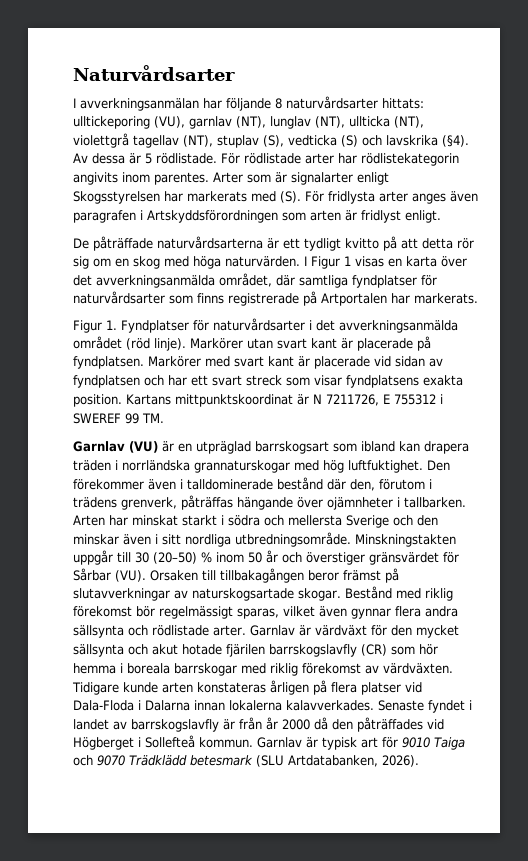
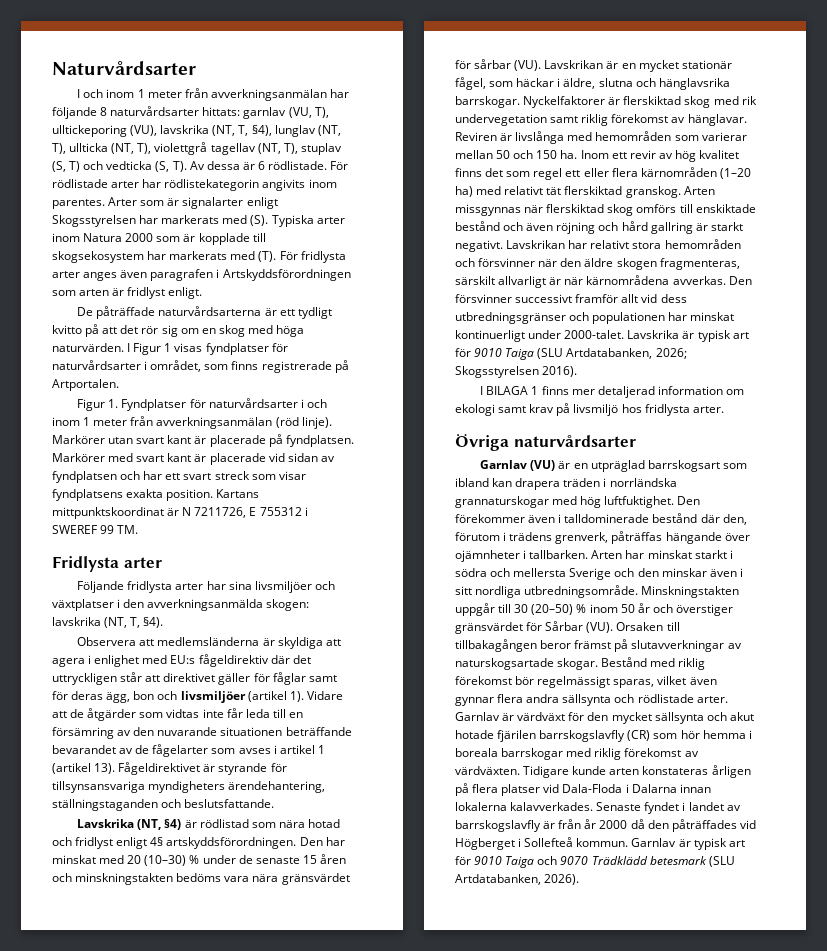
(76, 103) none -> [83,88,208,98] och inom 1 meter från
[73,116,424,129] [73,133,469,148] ulltickeporing (VU), garnlav (NT), lunglav (NT), ullticka (NT), violettgrå tagellav (NT), stuplav (S), vedticka (S) och lavskrika (§4). -> [243,107,329,119] [52,125,341,137] [52,142,342,155] [52,161,187,172] garnlav (VU, T), ulltickeporing (VU), lavskrika (NT, T, §4), lunglav (NT, T), ullticka (NT, T), violettgrå tagellav (NT, T), stuplav (S, T) och vedticka (S, T).
[145,153,152,164] 5 -> [257,161,265,170] 6
(301, 197) none -> [271,215,345,227] [52,233,266,245] [52,251,277,263] Typiska arter inom Natura 2000 som är kopplade till skogsekosystem har markerats med (T).
[422,238,453,249] detta -> [120,325,139,334] det
[388,256,467,267] [73,273,348,288] en karta över det avverkningsanmälda området, där samtliga -> (203, 347) none
(165, 297) none -> [144,360,202,372] i området,
[321,293,478,306] Artportalen har markerats. -> [52,379,119,391] Artportalen.
[315,320,458,333] [73,336,122,349] det avverkningsanmälda området -> [306,399,327,408] [52,416,273,429] och inom 1 meter från avverkningsanmälan
(164, 418) none -> [52,556,162,572] [77,581,335,593] [52,599,310,611] [52,617,164,628] [77,637,341,649] [52,654,311,667] [52,672,337,685] [52,691,343,703] [52,708,303,721] [52,727,352,739] [52,744,325,757] [52,762,287,775] [52,781,326,793] [52,799,275,811] [77,819,340,830] [52,837,345,849] [52,854,346,866] [52,873,350,885] [455,59,732,72] [455,77,730,90] [455,96,757,108] [455,114,747,126] [455,131,747,144] [455,150,740,162] [455,167,751,180] [455,186,715,198] [455,204,756,216] [455,221,743,234] [455,239,741,252] [455,258,740,270] [455,275,752,288] [455,294,687,303] [455,312,735,324] [455,330,749,342] [455,348,687,360] [455,366,578,378] [480,386,744,398] [455,403,724,416] [455,434,636,451] // Fridlysta arter // Följande fridlysta arter har sina livsmiljöer och växtplatser i den avverkningsanmälda skogen: lavskrika (NT, T, §4). // Observera att medlemsländerna är skyldiga att agera i enlighet med EU:s fågeldirektiv där det uttryckligen står att direktivet gäller för fåglar samt för deras ägg, bon och livsmiljöer (artikel 1). Vidare att de åtgärder som vidtas inte får leda till en försämring av den nuvarande situationen beträffande bevarandet av de fågelarter som avses i artikel 1 (artikel 13). Fågeldirektivet är styrande för tillsynsansvariga myndigheters ärendehantering, ställningstaganden och beslutsfattande. // Lavskrika (NT, §4) är rödlistad som nära hotad och fridlyst enligt 4§ artskyddsförordningen. Den har minskat med 20 (10–30) % under de senaste 15 åren och minskningstakten bedöms vara nära gränsvärdet för sårbar (VU). Lavskrikan är en mycket stationär fågel, som häckar i äldre, slutna och hänglavsrika barrskogar. Nyckelfaktorer är flerskiktad skog med rik undervegetation samt riklig förekomst av hänglavar. Reviren är livslånga med hemområden som varierar mellan 50 och 150 ha. Inom ett revir av hög kvalitet finns det som regel ett eller flera kärnområden (1–20 ha) med relativt tät flerskiktad granskog. Arten missgynnas när flerskiktad skog omförs till enskiktade bestånd och även röjning och hård gallring är starkt negativt. Lavskrikan har relativt stora hemområden och försvinner när den äldre skogen fragmenteras, särskilt allvarligt är när kärnområdena avverkas. Den försvinner successivt framför allt vid dess utbredningsgränser och populationen har minskat kontinuerligt under 2000-talet. Lavskrika är typisk art för 9010 Taiga (SLU Artdatabanken, 2026; Skogsstyrelsen 2016). // I BILAGA 1 finns mer detaljerad information om ekologi samt krav på livsmiljö hos fridlysta arter. // Övriga naturvårdsarter

